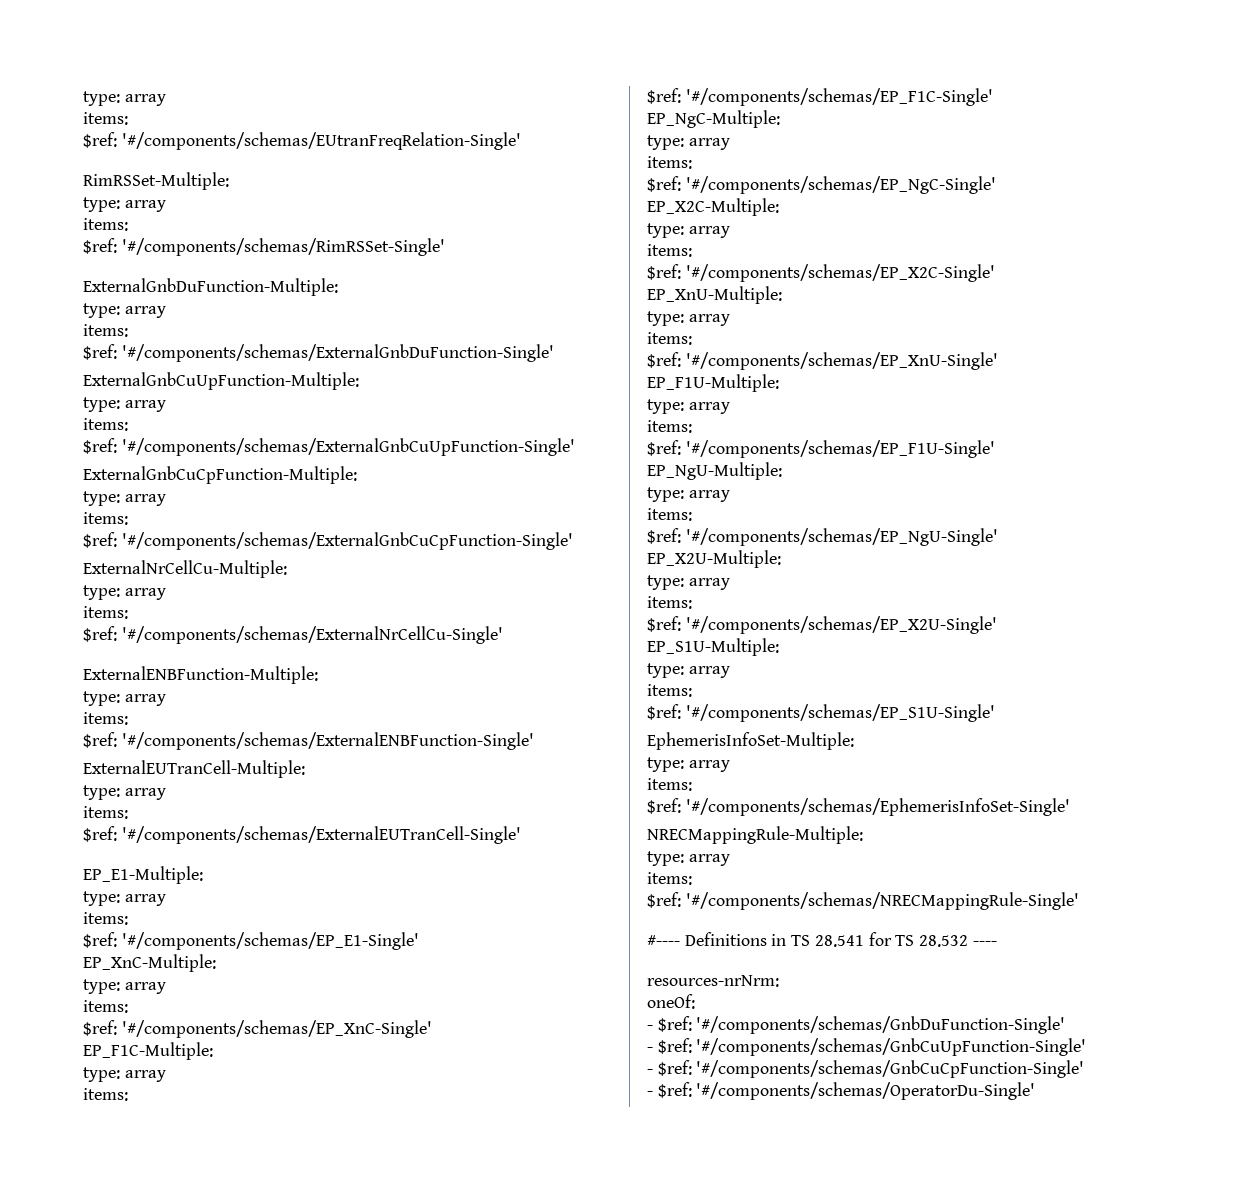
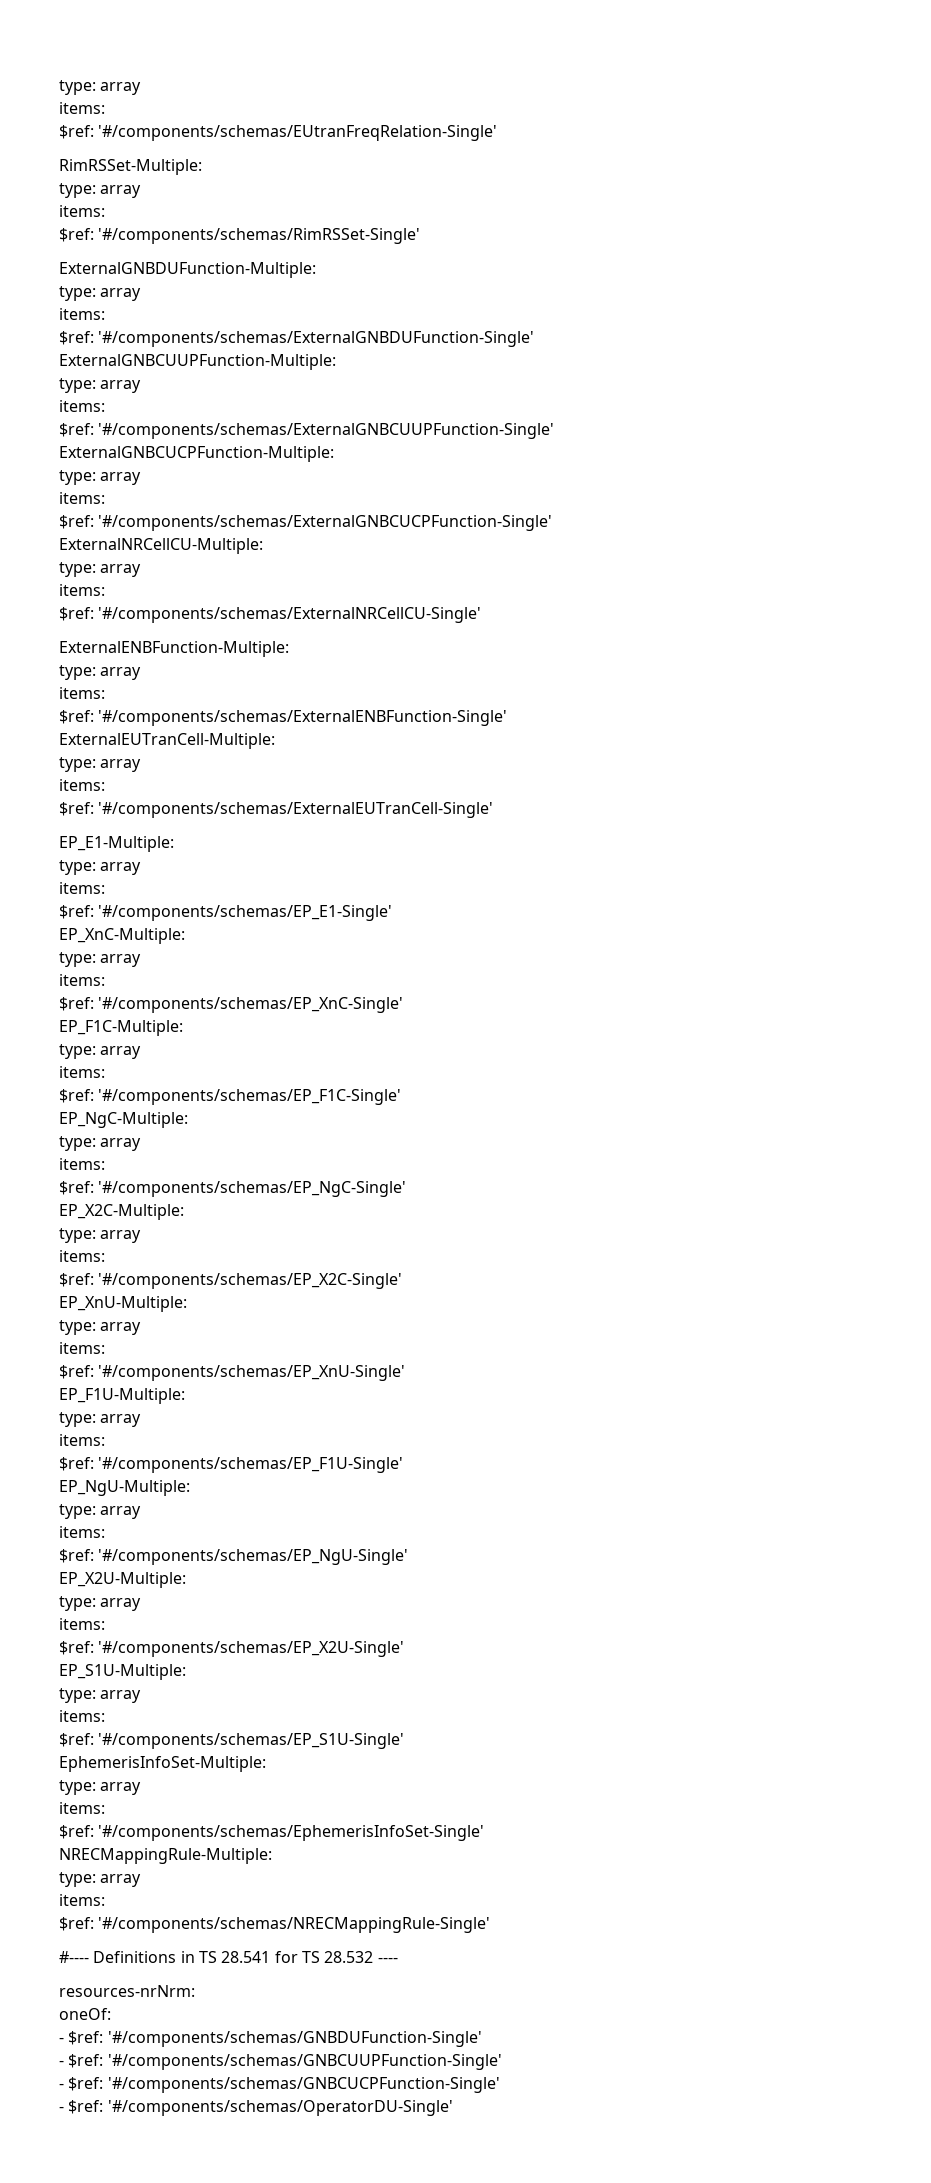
[83,278,338,296] [83,303,166,318] [83,324,128,337] [83,344,554,362] [83,372,359,390] [83,397,166,412] [83,418,128,431] [83,438,575,456] [83,466,357,484] [83,491,166,506] [83,512,128,525] [83,532,573,550] [83,560,287,578] [83,585,166,600] [83,606,128,619] [83,626,503,644] ExternalGnbDuFunction-Multiple: // type: array // items: // $ref: '#/components/schemas/ExternalGnbDuFunction-Single' // ExternalGnbCuUpFunction-Multiple: // type: array // items: // $ref: '#/components/schemas/ExternalGnbCuUpFunction-Single' // ExternalGnbCuCpFunction-Multiple: // type: array // items: // $ref: '#/components/schemas/ExternalGnbCuCpFunction-Single' // ExternalNrCellCu-Multiple: // type: array // items: // $ref: '#/components/schemas/ExternalNrCellCu-Single' -> [59,262,316,278] [59,286,142,301] [59,308,105,320] [59,331,535,347] [59,354,336,370] [59,378,142,393] [59,400,105,412] [59,423,555,439] [59,446,334,462] [59,470,142,485] [59,492,105,504] [59,515,553,531] [59,538,263,554] [59,562,142,577] [59,584,105,596] [59,607,482,623] ExternalGNBDUFunction-Multiple: // type: array // items: // $ref: '#/components/schemas/ExternalGNBDUFunction-Single' // ExternalGNBCUUPFunction-Multiple: // type: array // items: // $ref: '#/components/schemas/ExternalGNBCUUPFunction-Single' // ExternalGNBCUCPFunction-Multiple: // type: array // items: // $ref: '#/components/schemas/ExternalGNBCUCPFunction-Single' // ExternalNRCellCU-Multiple: // type: array // items: // $ref: '#/components/schemas/ExternalNRCellCU-Single'
[696,1016,1066,1034] [647,1038,1087,1056] [647,1060,1085,1078] [647,1082,1036,1100] '#/components/schemas/GnbDuFunction-Single' // - $ref: '#/components/schemas/GnbCuUpFunction-Single' // - $ref: '#/components/schemas/GnbCuCpFunction-Single' // - $ref: '#/components/schemas/OperatorDu-Single' -> [107,2031,482,2047] [59,2054,502,2070] [59,2077,500,2093] [59,2100,453,2116] '#/components/schemas/GNBDUFunction-Single' // - $ref: '#/components/schemas/GNBCUUPFunction-Single' // - $ref: '#/components/schemas/GNBCUCPFunction-Single' // - $ref: '#/components/schemas/OperatorDU-Single'

